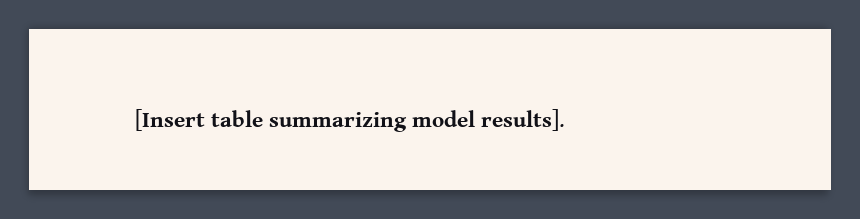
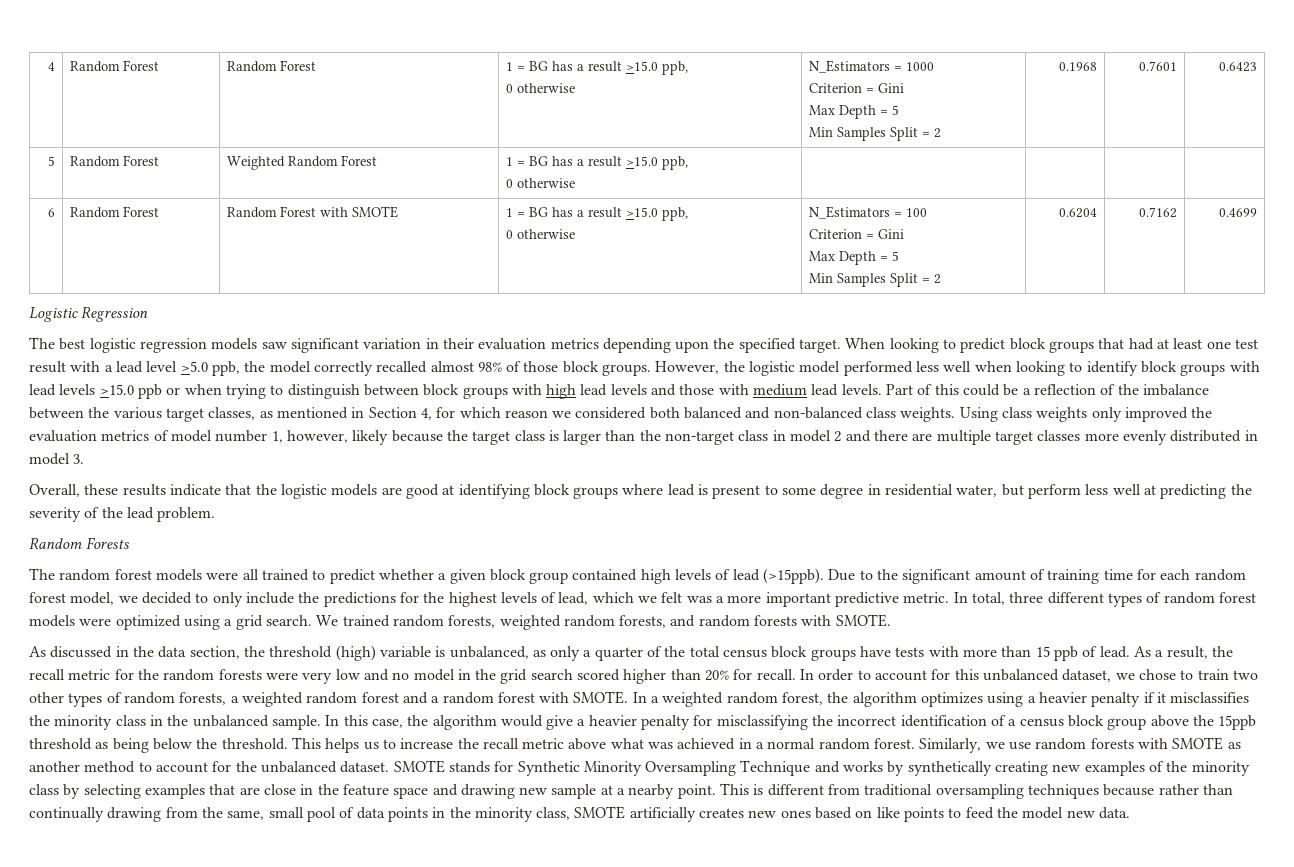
[135,109,566,132] [Insert table summarizing model results]. -> [48,62,56,71] [69,60,159,72] [226,60,316,72] [505,61,688,75] [505,83,575,93] [808,60,934,73] [808,83,904,93] [808,105,899,119] [808,127,941,141] [1059,62,1098,71] [1139,61,1178,71] [1219,62,1258,72] [48,156,56,166] [69,155,159,167] [226,155,377,170] [505,156,688,170] [505,178,575,188] [48,208,56,217] [69,206,159,218] [226,206,398,218] [505,207,688,221] [505,229,575,239] [808,206,927,219] [808,229,904,239] [808,251,899,265] [808,273,941,287] [1059,208,1098,218] [1139,207,1178,218] [1219,208,1258,217] [29,306,149,322] [29,337,1258,353] [29,361,1260,376] [29,384,1209,399] [29,407,1213,422] [29,430,1258,445] [29,453,85,465] [29,484,1252,499] [29,507,216,522] [29,537,131,549] [29,568,1246,584] [29,592,1256,607] [29,614,891,630] [29,645,1233,661] [29,669,1258,684] [29,691,1250,707] [29,715,1257,730] [29,737,1241,753] [29,760,1250,776] [29,783,1233,799] [29,806,1130,822] 4 | Random Forest | Random Forest | 1 = BG has a result >15.0 ppb, // 0 otherwise | N_Estimators = 1000 // Criterion = Gini // Max Depth = 5 // Min Samples Split = 2 | 0.1968 | 0.7601 | 0.6423 // 5 | Random Forest | Weighted Random Forest | 1 = BG has a result >15.0 ppb, // 0 otherwise | | | | // 6 | Random Forest | Random Forest with SMOTE | 1 = BG has a result >15.0 ppb, // 0 otherwise | N_Estimators = 100 // Criterion = Gini // Max Depth = 5 // Min Samples Split = 2 | 0.6204 | 0.7162 | 0.4699 // Logistic Regression // The best logistic regression models saw significant variation in their evaluation metrics depending upon the specified target. When looking to predict block groups that had at least one test result with a lead level >5.0 ppb, the model correctly recalled almost 98% of those block groups. However, the logistic model performed less well when looking to identify block groups with lead levels >15.0 ppb or when trying to distinguish between block groups with high lead levels and those with medium lead levels. Part of this could be a reflection of the imbalance between the various target classes, as mentioned in Section 4, for which reason we considered both balanced and non-balanced class weights. Using class weights only improved the evaluation metrics of model number 1, however, likely because the target class is larger than the non-target class in model 2 and there are multiple target classes more evenly distributed in model 3. // Overall, these results indicate that the logistic models are good at identifying block groups where lead is present to some degree in residential water, but perform less well at predicting the severity of the lead problem. // Random Forests // The random forest models were all trained to predict whether a given block group contained high levels of lead (>15ppb). Due to the significant amount of training time for each random forest model, we decided to only include the predictions for the highest levels of lead, which we felt was a more important predictive metric. In total, three different types of random forest models were optimized using a grid search. We trained random forests, weighted random forests, and random forests with SMOTE. // As discussed in the data section, the threshold (high) variable is unbalanced, as only a quarter of the total census block groups have tests with more than 15 ppb of lead. As a result, the recall metric for the random forests were very low and no model in the grid search scored higher than 20% for recall. In order to account for this unbalanced dataset, we chose to train two other types of random forests, a weighted random forest and a random forest with SMOTE. In a weighted random forest, the algorithm optimizes using a heavier penalty if it misclassifies the minority class in the unbalanced sample. In this case, the algorithm would give a heavier penalty for misclassifying the incorrect identification of a census block group above the 15ppb threshold as being below the threshold. This helps us to increase the recall metric above what was achieved in a normal random forest. Similarly, we use random forests with SMOTE as another method to account for the unbalanced dataset. SMOTE stands for Synthetic Minority Oversampling Technique and works by synthetically creating new examples of the minority class by selecting examples that are close in the feature space and drawing new sample at a nearby point. This is different from traditional oversampling techniques because rather than continually drawing from the same, small pool of data points in the minority class, SMOTE artificially creates new ones based on like points to feed the model new data.

